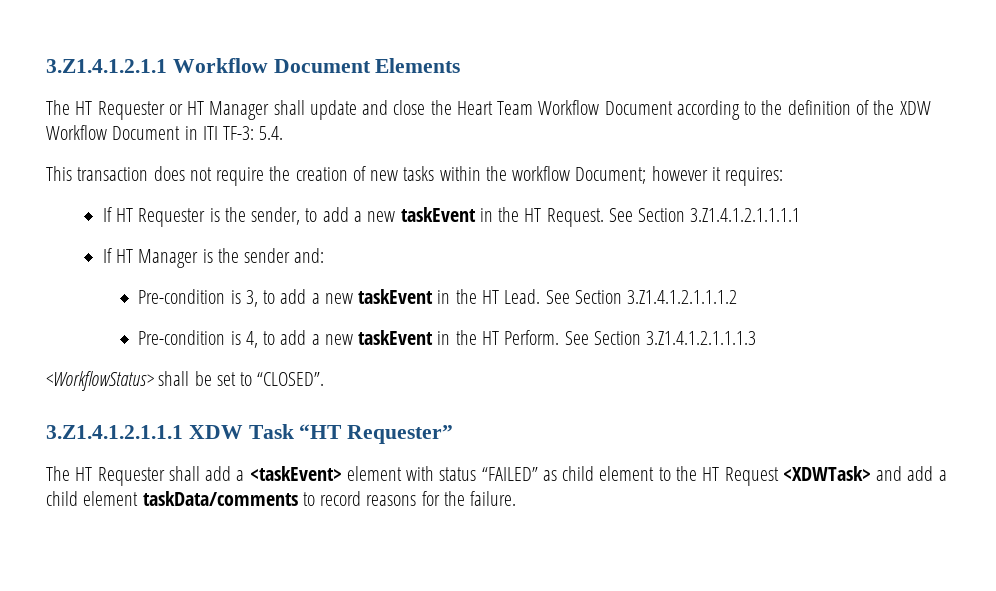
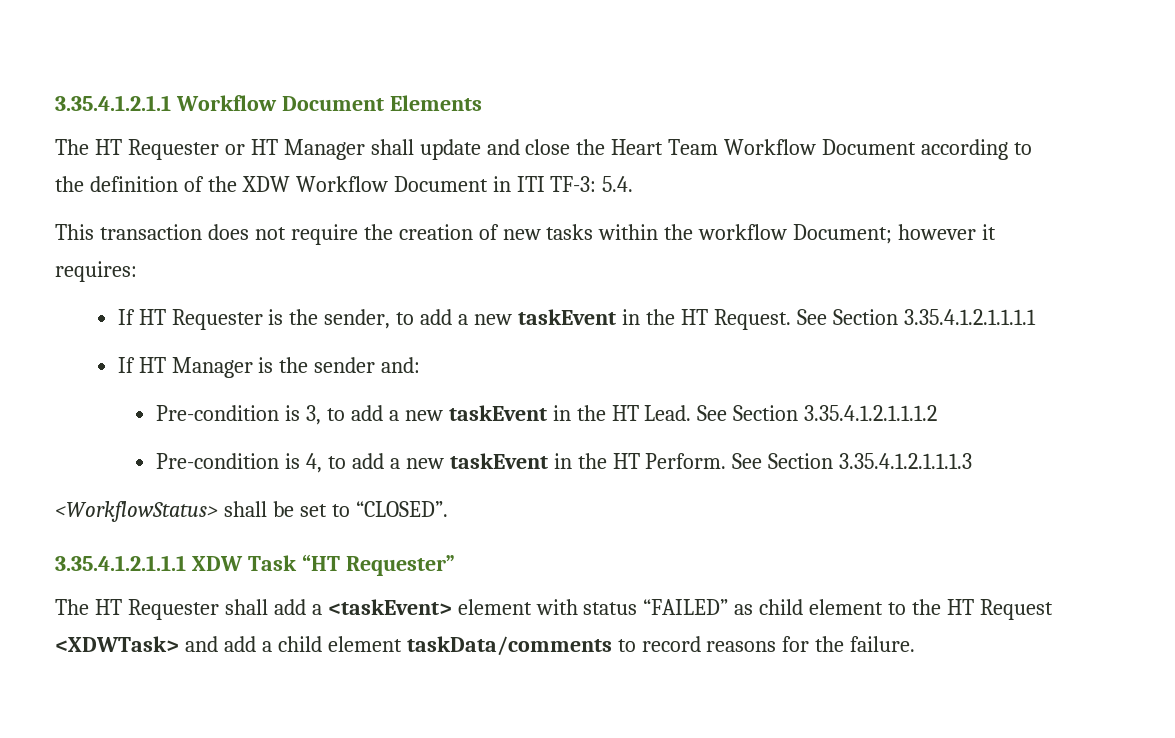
[46,59,167,73] 3.Z1.4.1.2.1.1 -> [55,95,171,111] 3.35.4.1.2.1.1
[690,208,801,222] 3.Z1.4.1.2.1.1.1.1 -> [903,309,1036,325] 3.35.4.1.2.1.1.1.1
[627,290,738,304] 3.Z1.4.1.2.1.1.1.2 -> [804,405,938,421] 3.35.4.1.2.1.1.1.2
[646,331,757,345] 3.Z1.4.1.2.1.1.1.3 -> [839,453,973,469] 3.35.4.1.2.1.1.1.3
[46,425,183,439] 3.Z1.4.1.2.1.1.1 -> [55,555,186,571] 3.35.4.1.2.1.1.1

